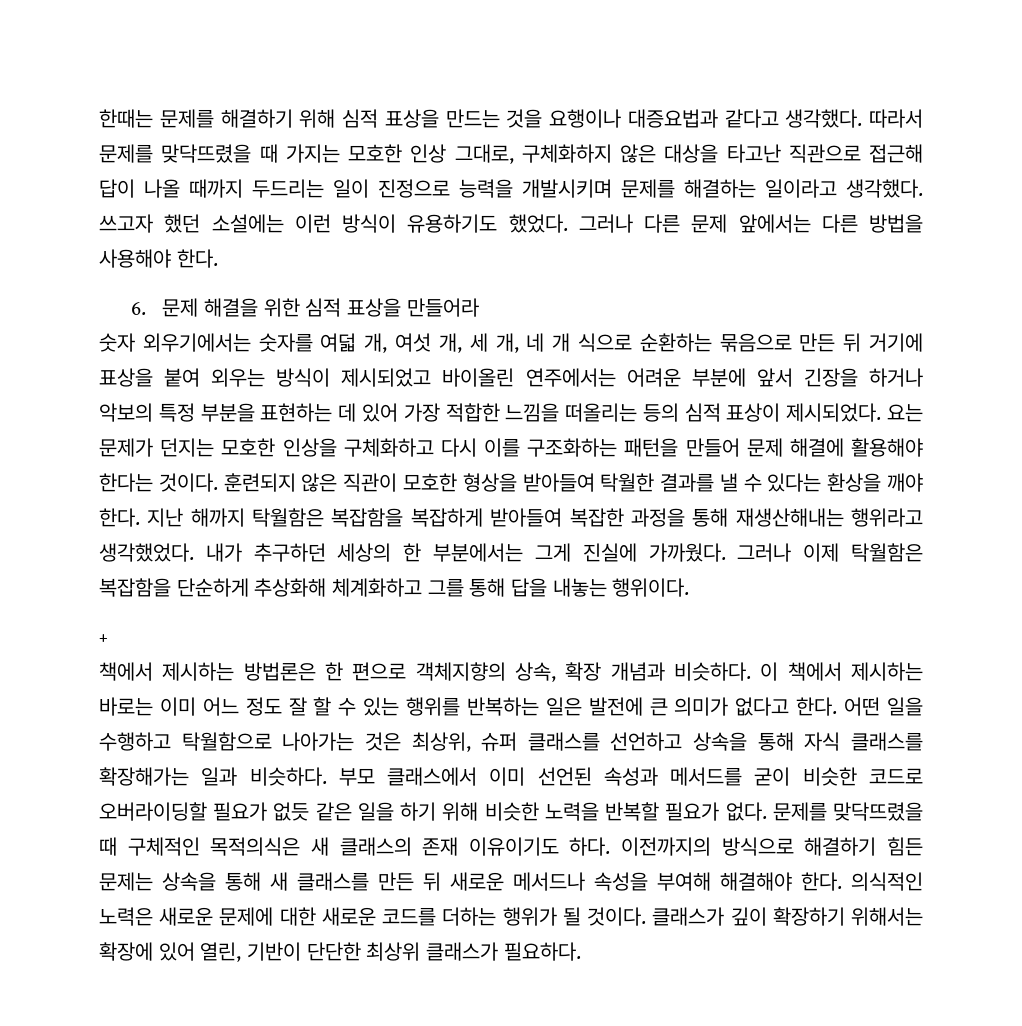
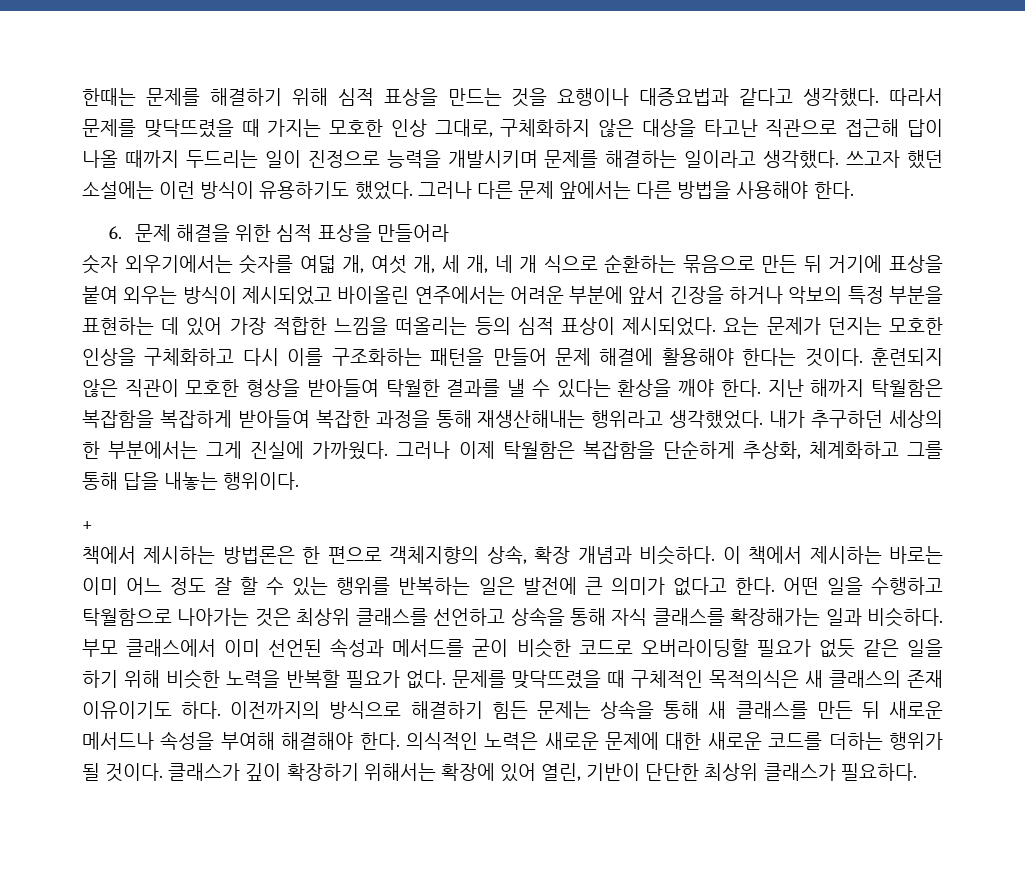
[254,578,327,597] 추상화해 -> [742,441,801,459] 추상화,
[411,732,518,752] 최상위, 슈퍼 -> [296,608,351,626] 최상위

